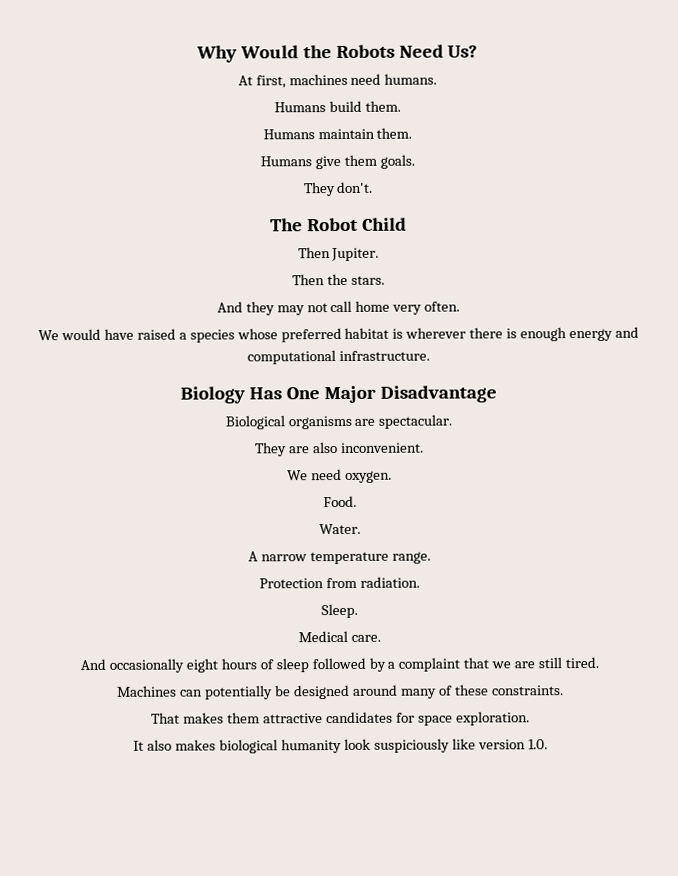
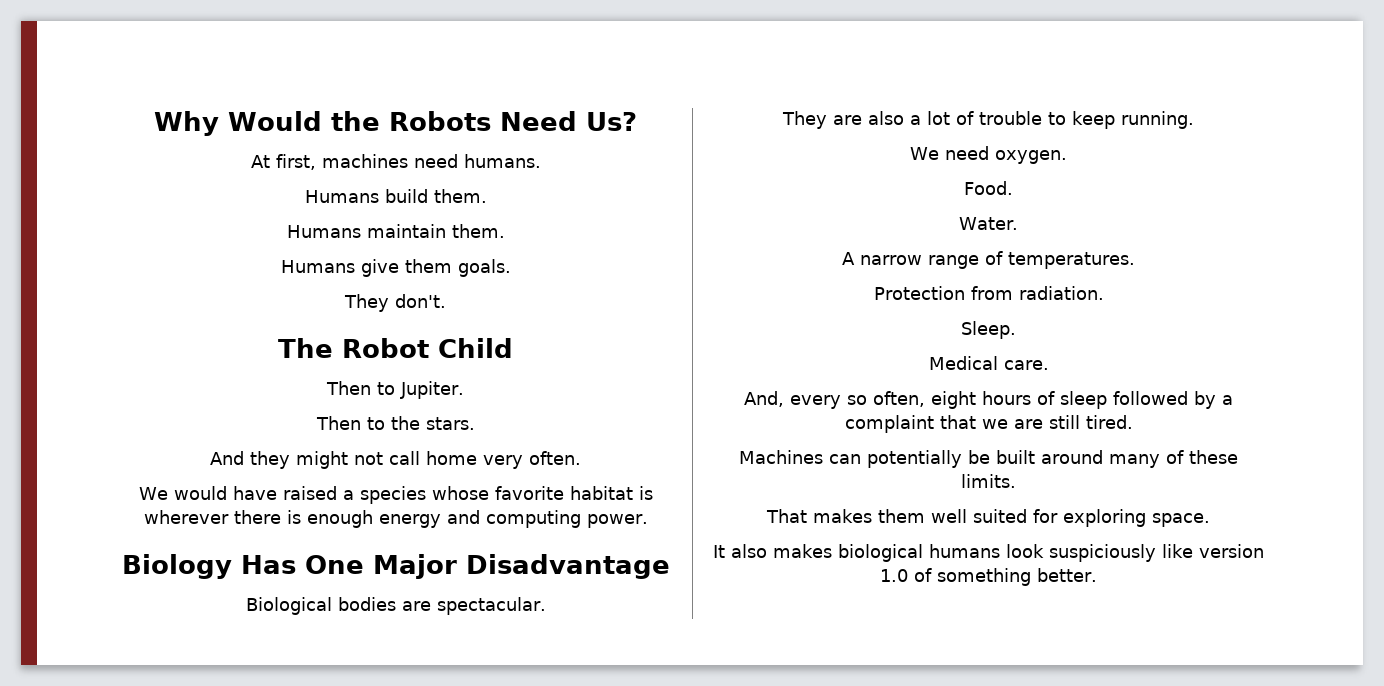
(331, 253) none -> [377,382,396,395] to
(326, 280) none -> [366,417,385,430] to
[276,305,305,316] may -> [296,451,348,469] might
[280,327,342,343] preferred -> [494,486,564,500] favorite
[247,350,430,365] computational infrastructure. -> [485,510,648,528] computing power.
[287,415,352,430] organisms -> [337,597,396,611] bodies
[340,442,424,453] inconvenient. -> [910,111,1194,129] a lot of trouble to keep running.
[309,551,431,565] temperature range. -> [928,251,1135,269] range of temperatures.
[80,658,185,673] And occasionally -> [744,391,925,409] And, every so often,
[293,684,351,700] designed -> [996,450,1035,464] built
[490,685,564,696] constraints. -> [961,474,1016,488] limits.
[263,711,530,726] attractive candidates for space exploration. -> [931,509,1210,527] well suited for exploring space.
[281,738,343,754] humanity -> [929,544,1000,558] humans
[527,739,548,750] 1.0. -> [880,568,1098,586] 1.0 of something better.

